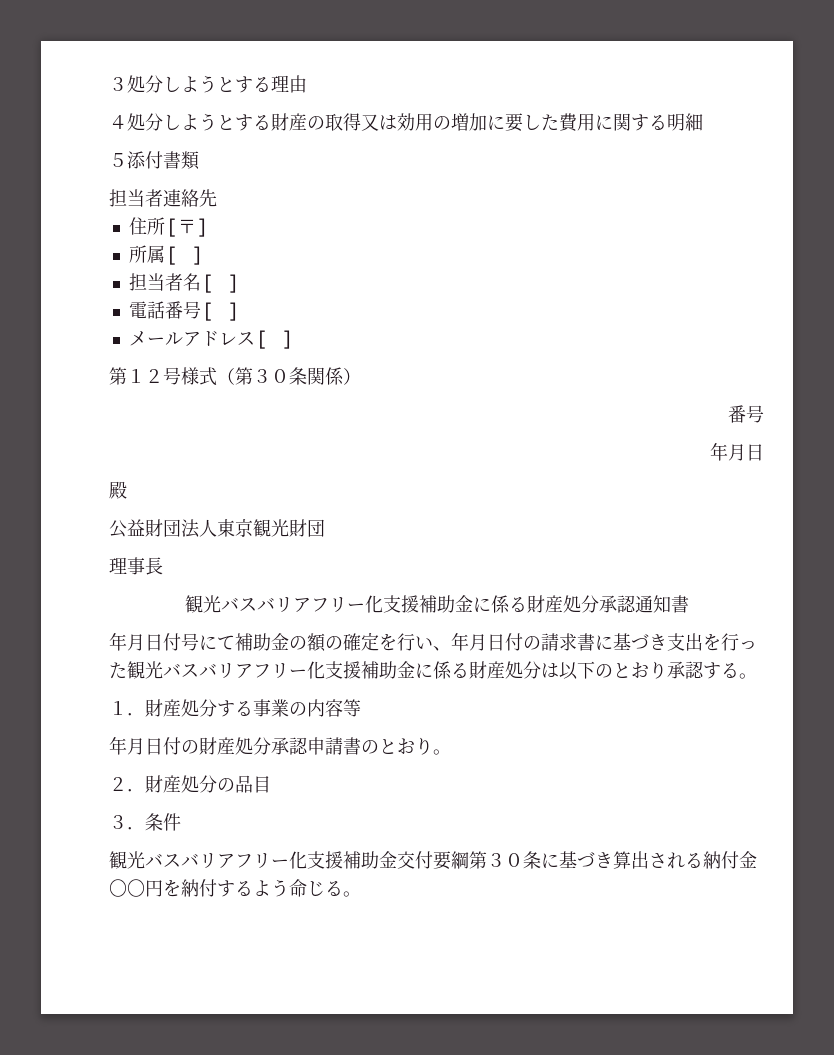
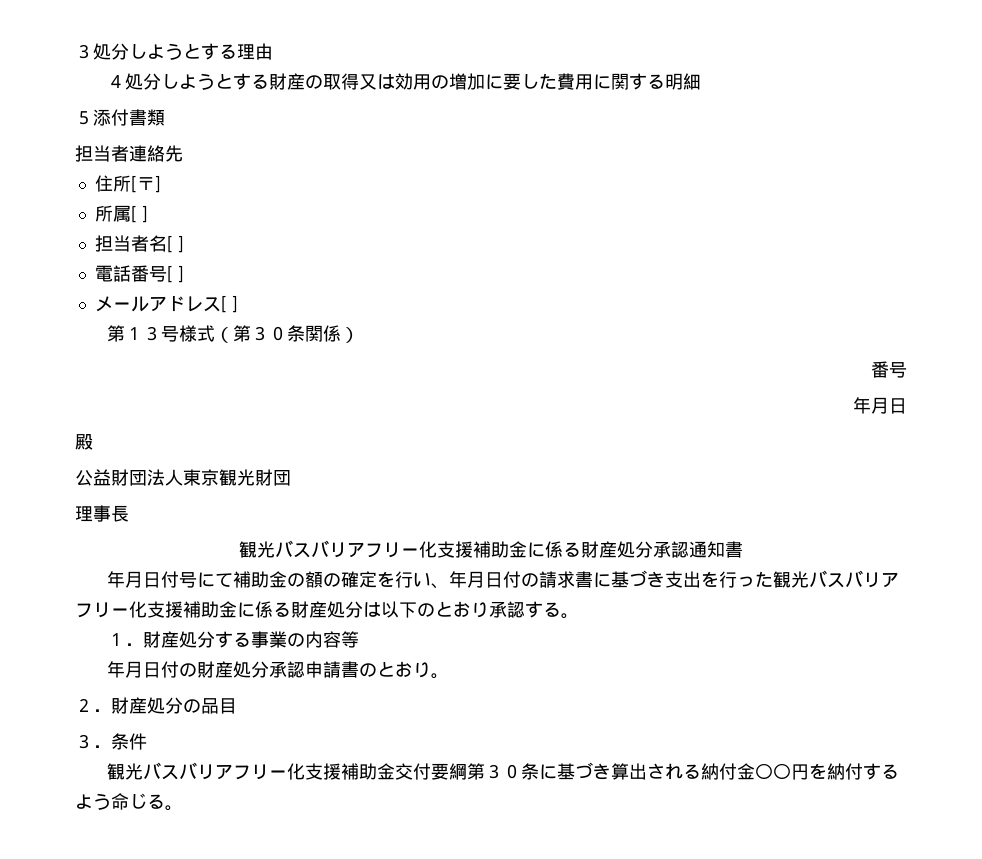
[145,369,163,383] ２ -> [143,326,162,341] ３

